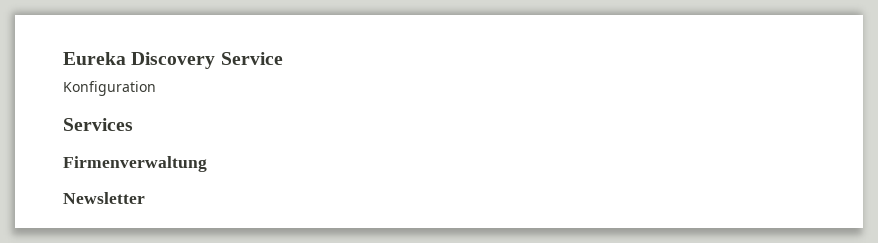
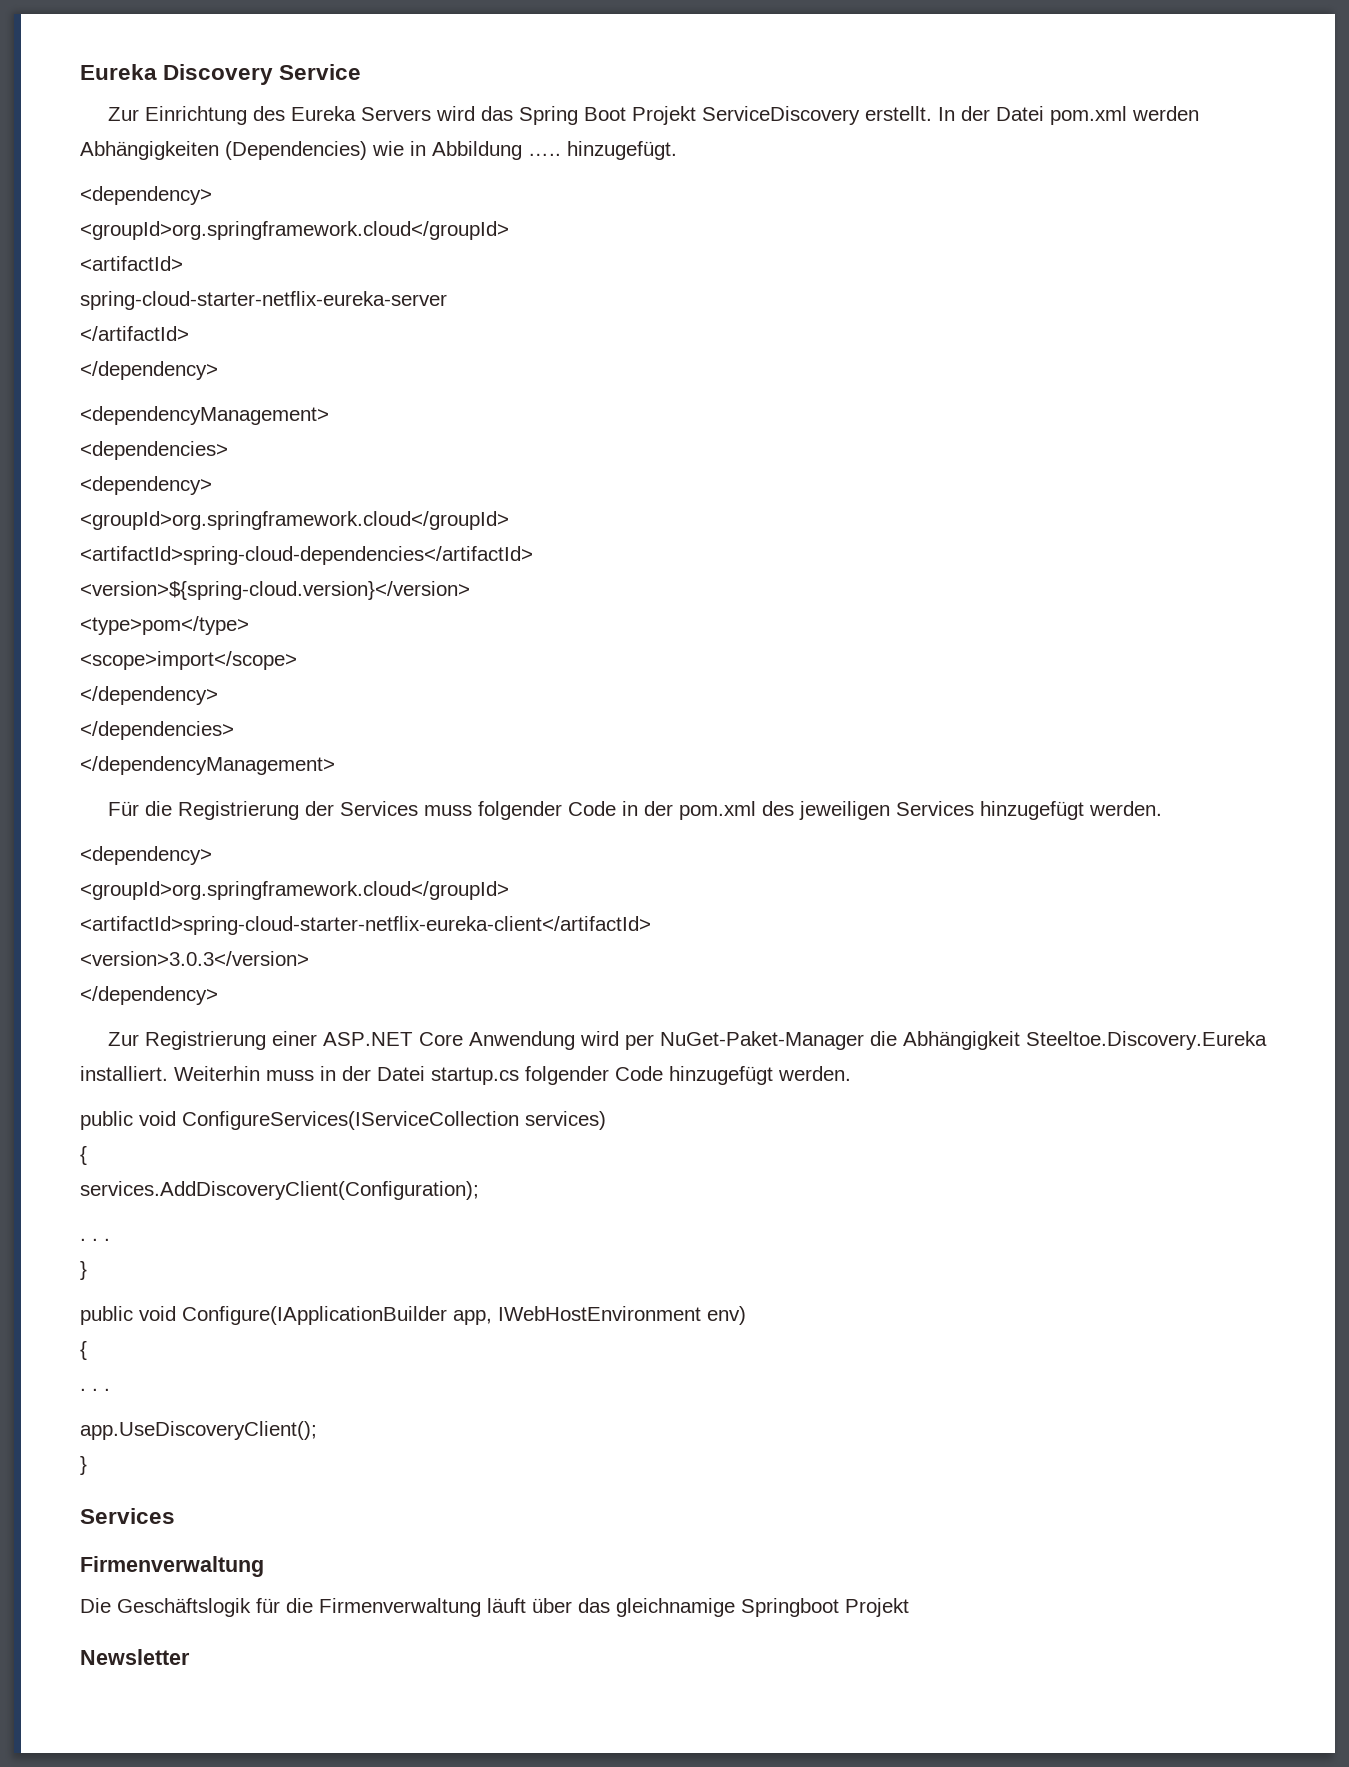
[63,81,156,96] [63,118,133,131] [63,156,207,172] Konfiguration // Services // Firmenverwaltung -> [108,106,1200,125] [80,141,677,160] [80,186,212,205] [80,221,509,240] [80,256,183,271] [80,291,447,310] [80,326,189,341] [80,361,218,380] [80,406,329,425] [80,441,228,460] [80,476,212,495] [80,511,509,530] [80,546,533,565] [80,581,470,600] [80,616,249,635] [80,651,297,670] [80,686,218,705] [80,721,234,740] [80,756,335,775] [108,801,1163,820] [80,846,212,865] [80,881,509,900] [80,916,651,935] [80,951,309,966] [80,986,218,1005] [108,1031,1268,1050] [80,1066,851,1085] [80,1111,606,1130] [80,1146,87,1165] [80,1181,479,1200] [80,1238,110,1241] [80,1261,87,1280] [80,1306,746,1325] [80,1341,87,1360] [80,1388,110,1391] [80,1421,317,1440] [80,1456,87,1475] [80,1508,175,1524] [80,1556,264,1577] [80,1598,909,1617] Zur Einrichtung des Eureka Servers wird das Spring Boot Projekt ServiceDiscovery erstellt. In der Datei pom.xml werden Abhängigkeiten (Dependencies) wie in Abbildung ….. hinzugefügt. // <dependency> // <groupId>org.springframework.cloud</groupId> // <artifactId> // spring-cloud-starter-netflix-eureka-server // </artifactId> // </dependency> // <dependencyManagement> // <dependencies> // <dependency> // <groupId>org.springframework.cloud</groupId> // <artifactId>spring-cloud-dependencies</artifactId> // <version>${spring-cloud.version}</version> // <type>pom</type> // <scope>import</scope> // </dependency> // </dependencies> // </dependencyManagement> // Für die Registrierung der Services muss folgender Code in der pom.xml des jeweiligen Services hinzugefügt werden. // <dependency> // <groupId>org.springframework.cloud</groupId> // <artifactId>spring-cloud-starter-netflix-eureka-client</artifactId> // <version>3.0.3</version> // </dependency> // Zur Registrierung einer ASP.NET Core Anwendung wird per NuGet-Paket-Manager die Abhängigkeit Steeltoe.Discovery.Eureka installiert. Weiterhin muss in der Datei startup.cs folgender Code hinzugefügt werden. // public void ConfigureServices(IServiceCollection services) // { // services.AddDiscoveryClient(Configuration); // . . . // } // public void Configure(IApplicationBuilder app, IWebHostEnvironment env) // { // . . . // app.UseDiscoveryClient(); // } // Services // Firmenverwaltung // Die Geschäftslogik für die Firmenverwaltung läuft über das gleichnamige Springboot Projekt

